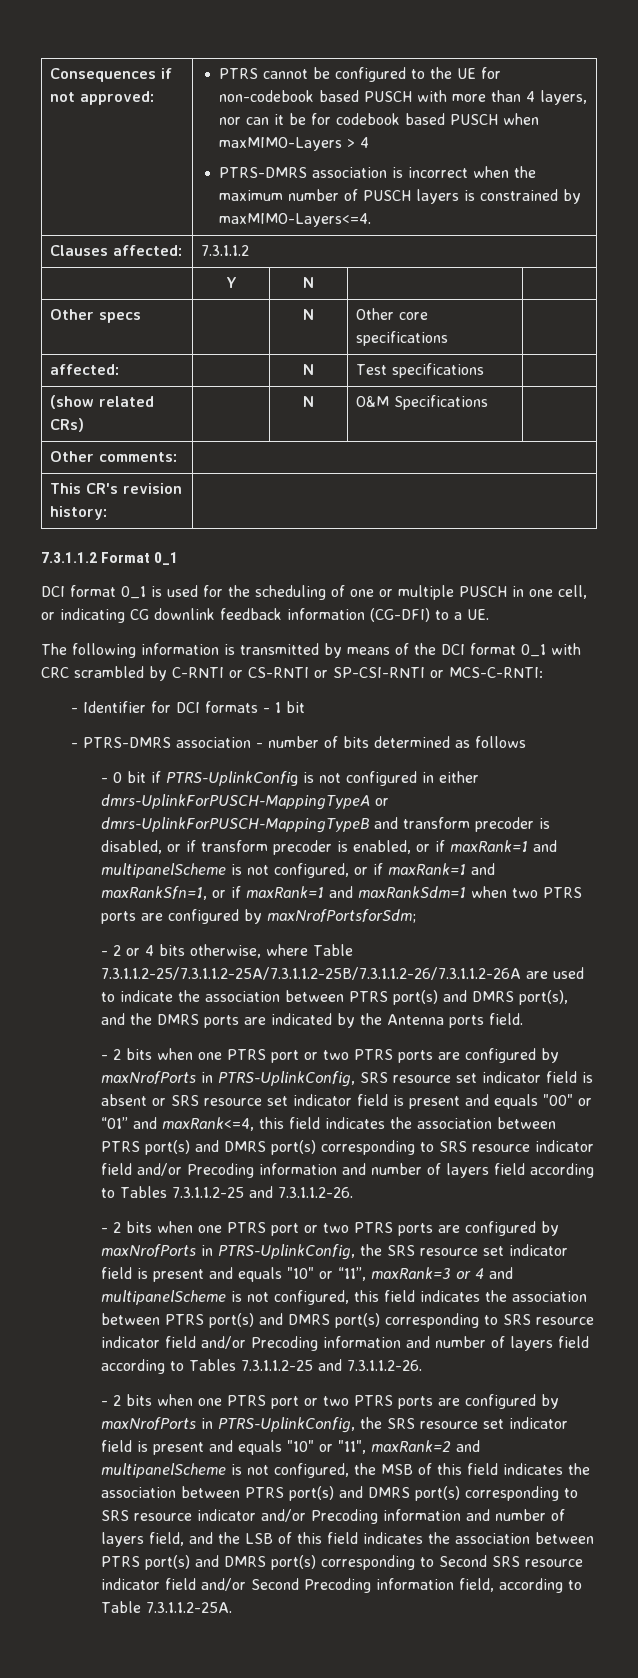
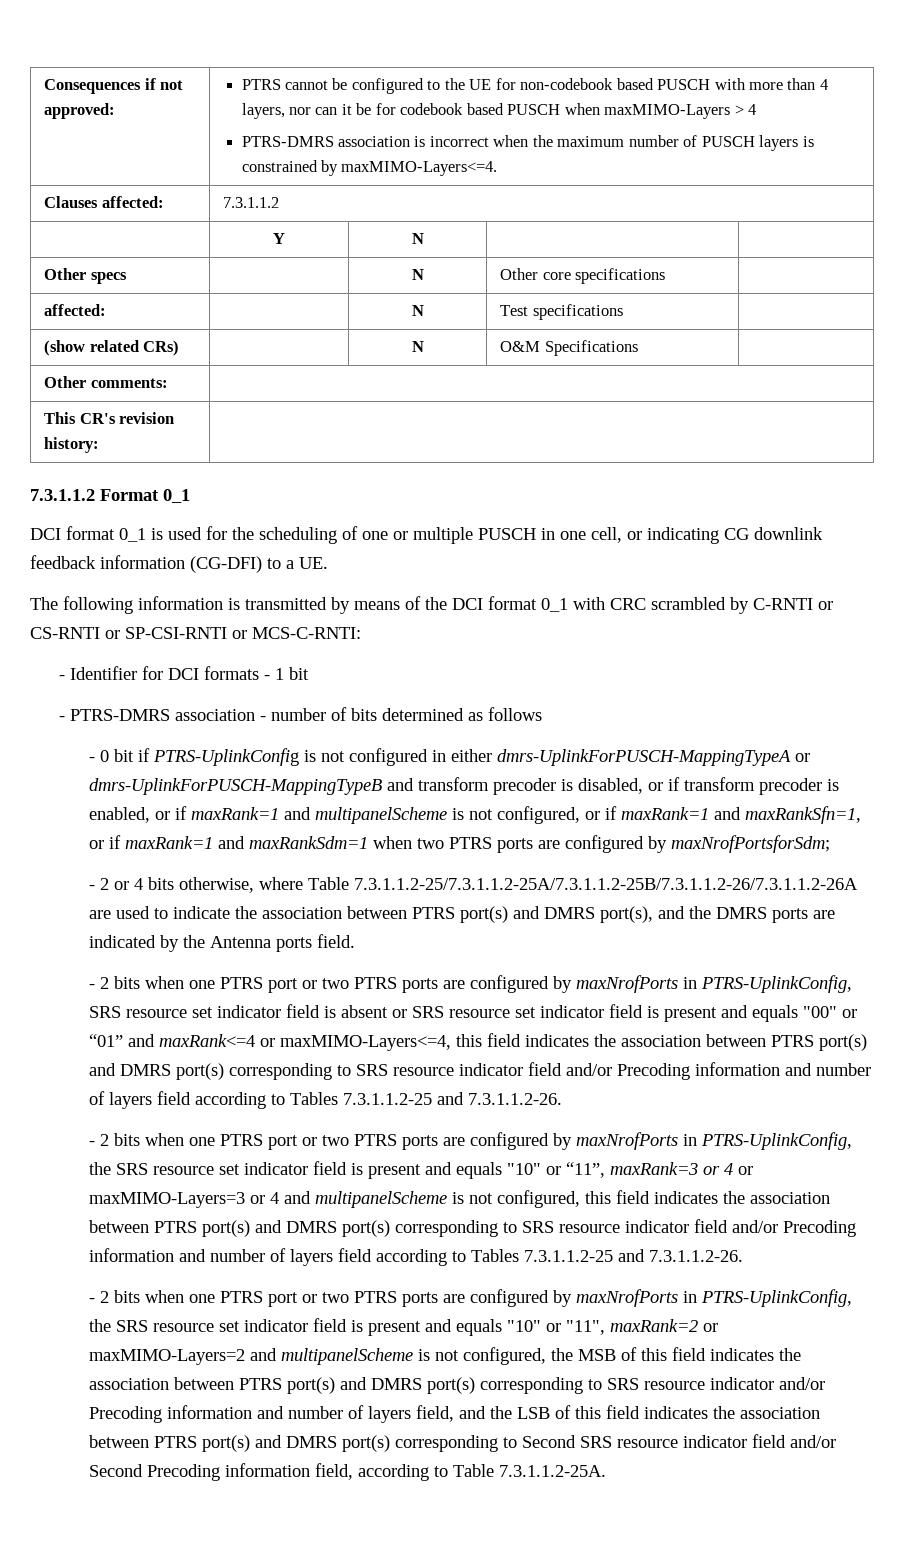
[162,1117,255,1131] maxRank<=4, -> [158,1034,451,1051] maxRank<=4 or maxMIMO-Layers<=4,
(485, 1273) none -> [737,1166,753,1175] [88,1192,279,1208] or maxMIMO-Layers=3 or 4
(452, 1446) none -> [702,1323,718,1332] [88,1349,245,1365] or maxMIMO-Layers=2

